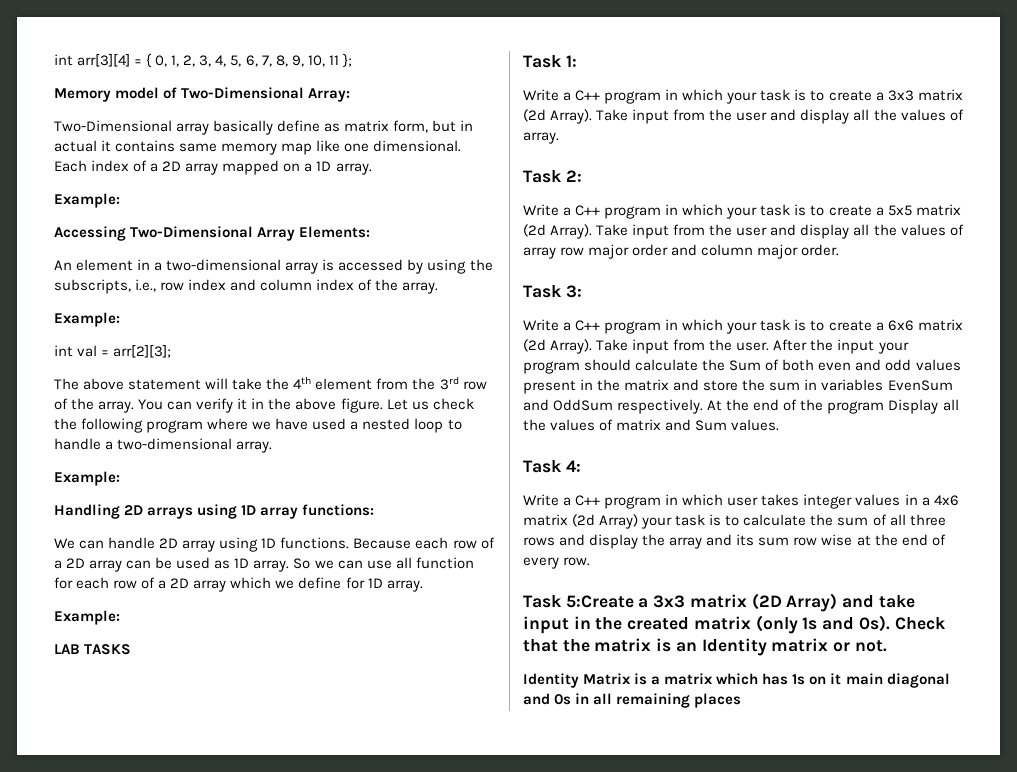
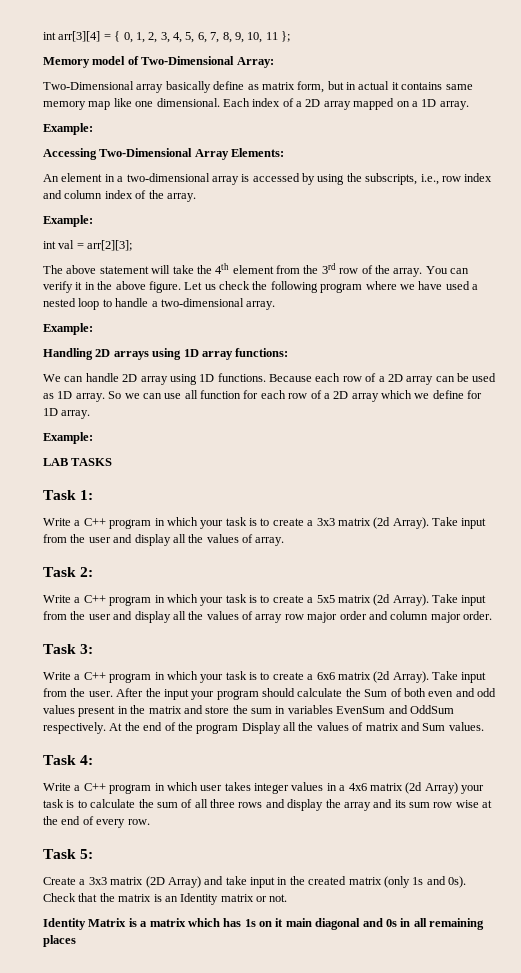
[565,595,634,608] 5:Create -> [80,849,94,859] [43,877,76,885] 5: // Create

